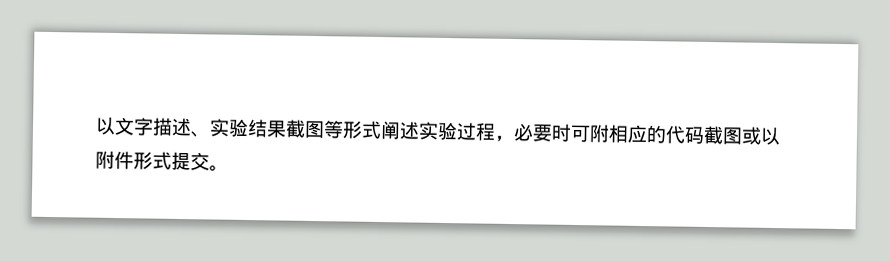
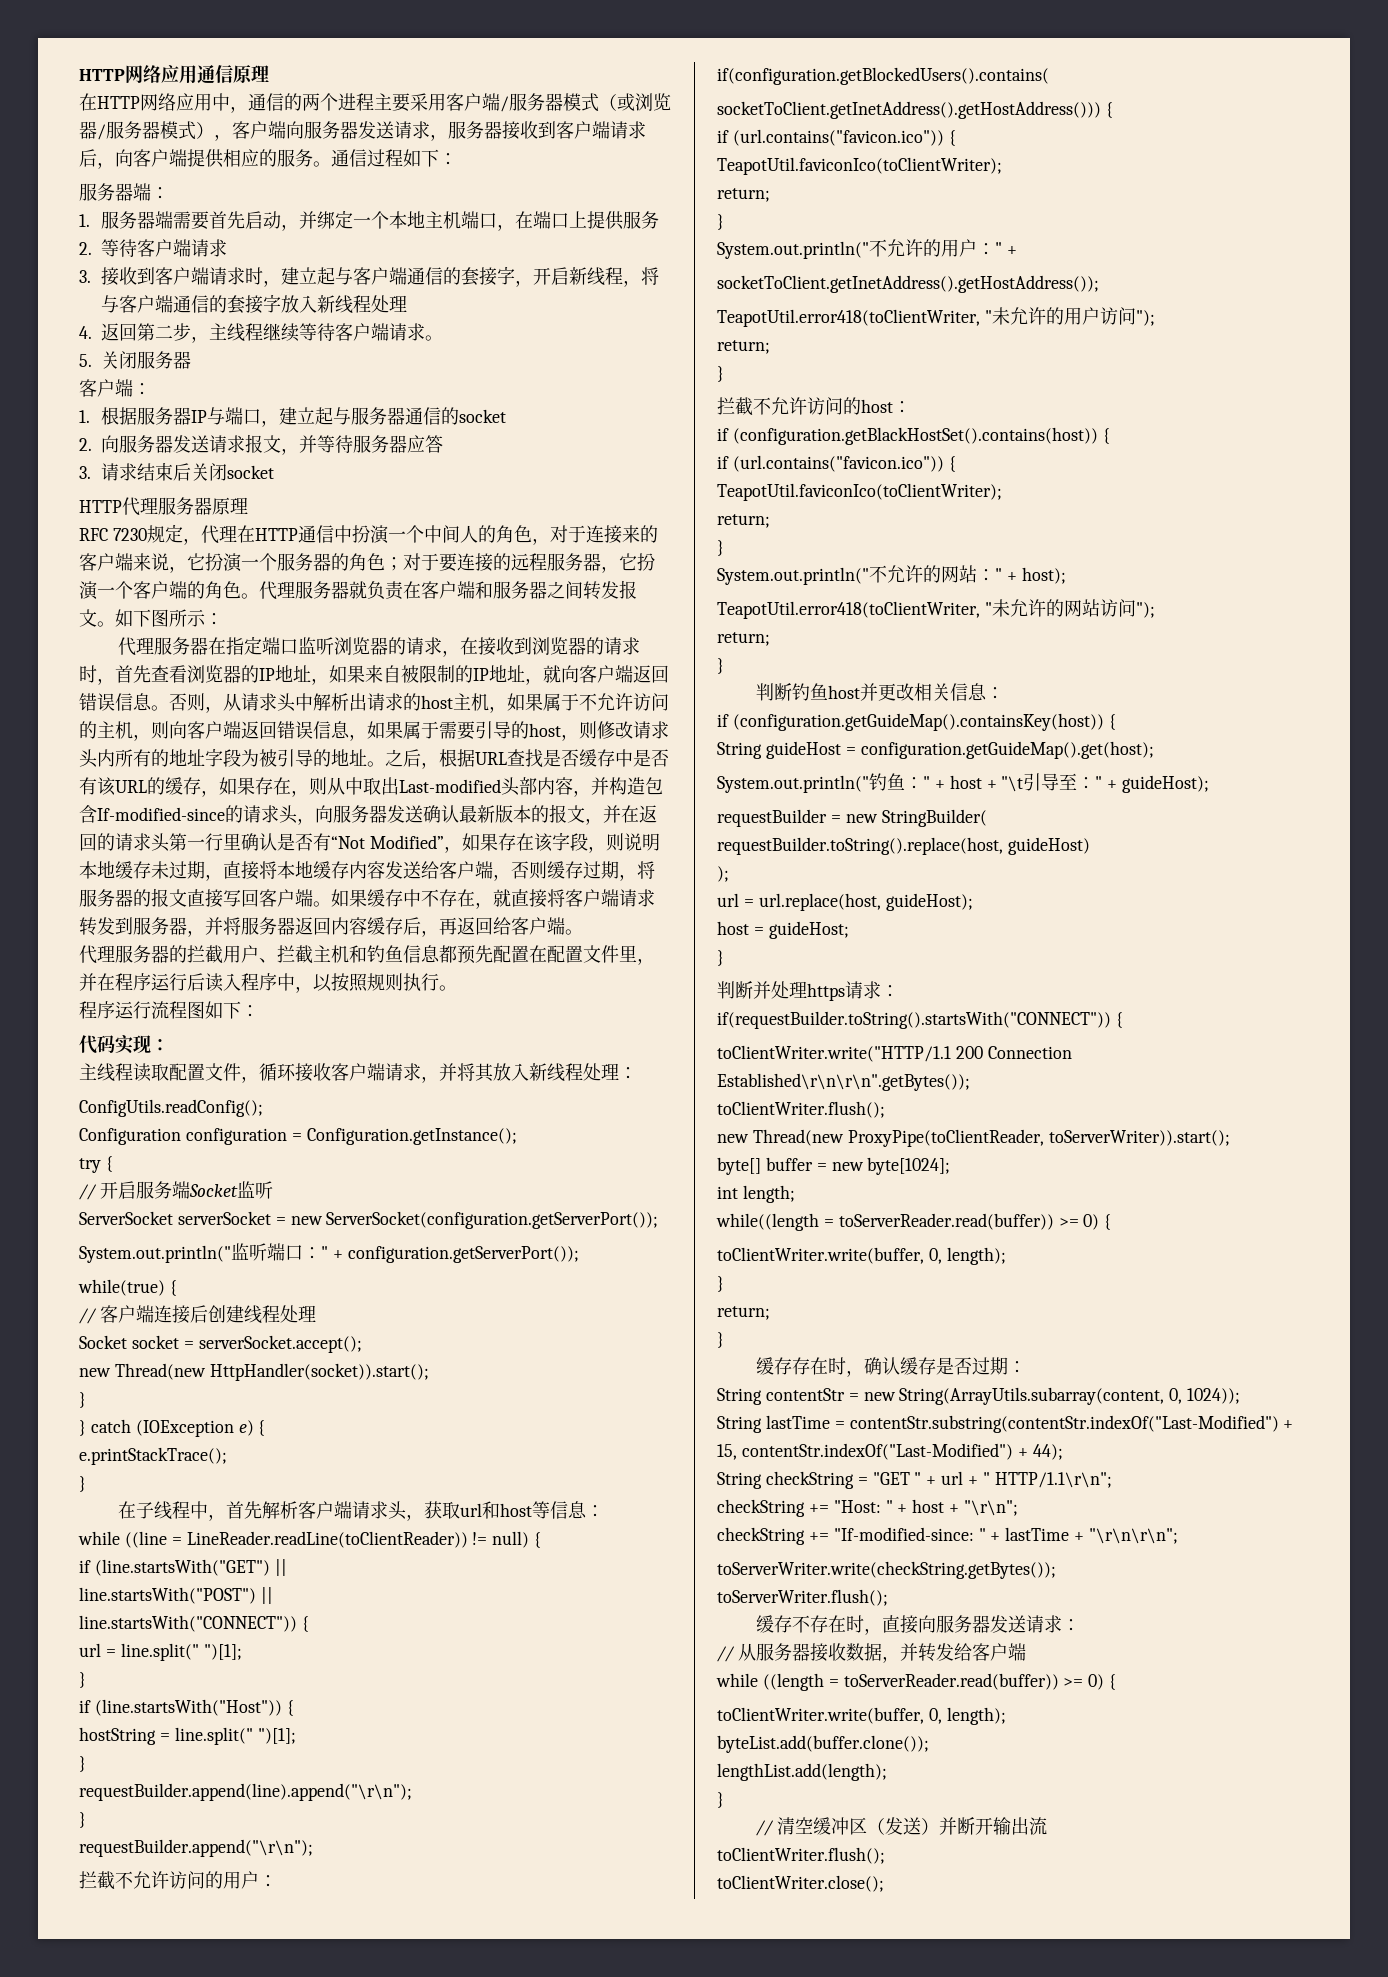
[95,116,781,146] [95,150,229,172] 以文字描述、实验结果截图等形式阐述实验过程，必要时可附相应的代码截图或以附件形式提交。 -> [79,65,269,84] [79,93,671,113] [79,121,646,141] [79,149,457,169] [79,183,169,201] [79,210,660,231] [79,239,228,257] [79,266,660,287] [101,294,408,314] [79,323,444,343] [79,351,192,369] [79,379,151,397] [79,407,507,427] [79,434,444,455] [79,463,275,481] [79,497,248,516] [79,524,658,545] [79,553,655,573] [79,580,637,600] [79,609,223,627] [118,636,641,657] [79,665,669,685] [79,693,669,713] [79,721,669,741] [79,748,669,769] [79,777,663,797] [79,804,657,825] [79,832,660,853] [79,861,655,881] [79,888,655,909] [79,917,583,937] [79,945,655,965] [79,973,457,993] [79,1001,259,1019] [79,1035,169,1054] [79,1063,637,1083] [79,1099,263,1117] [79,1128,517,1145] [79,1156,113,1173] [79,1181,273,1200] [79,1211,659,1229] [79,1243,579,1263] [78,1279,177,1296] [79,1305,316,1324] [79,1335,362,1353] [79,1363,429,1381] [79,1392,86,1408] [79,1419,266,1437] [79,1447,227,1465] [79,1476,86,1492] [118,1501,605,1521] [78,1531,542,1548] [79,1559,287,1576] [79,1587,273,1604] [79,1615,309,1632] [79,1643,242,1661] [79,1672,86,1688] [79,1699,294,1716] [79,1727,296,1745] [79,1756,86,1772] [79,1783,412,1801] [79,1812,86,1828] [79,1839,313,1857] [79,1871,277,1890] [717,67,1049,85] [717,101,1113,119] [717,129,956,146] [717,157,1002,175] [717,188,770,202] [717,214,724,230] [717,239,1017,259] [717,275,1099,293] [717,307,1155,327] [717,340,770,354] [717,366,724,382] [717,397,911,416] [717,427,1110,445] [717,455,956,472] [717,483,1002,501] [717,514,770,528] [717,540,724,556] [717,565,1066,585] [717,599,1155,619] [717,632,770,646] [717,658,724,674] [756,683,1005,701] [717,713,1116,731] [717,741,1154,759] [717,773,1210,793] [717,809,987,827] [717,837,1090,855] [717,866,729,882] [717,893,973,911] [717,921,849,939] [717,950,724,966] [717,981,899,1001] [717,1011,1123,1029] [717,1045,1072,1062] [717,1073,970,1091] [717,1101,885,1118] [717,1129,1230,1147] [717,1157,951,1175] [717,1185,795,1203] [716,1213,1112,1231] [717,1247,1006,1265] [717,1276,724,1292] [717,1306,770,1320] [717,1332,724,1348] [756,1357,1027,1377] [717,1387,1241,1405] [717,1415,1294,1433] [717,1443,1063,1460] [717,1471,1112,1489] [717,1499,1019,1517] [717,1527,1179,1545] [717,1561,1056,1579] [717,1589,888,1606] [756,1615,1081,1635] [717,1643,1026,1663] [716,1673,1117,1691] [717,1707,1006,1725] [717,1735,929,1753] [717,1763,887,1781] [717,1792,724,1808] [756,1817,1048,1836] [717,1847,885,1864] [717,1875,884,1892] HTTP网络应用通信原理 // 在HTTP网络应用中，通信的两个进程主要采用客户端/服务器模式（或浏览器/服务器模式），客户端向服务器发送请求，服务器接收到客户端请求后，向客户端提供相应的服务。通信过程如下： // 服务器端： // 1.服务器端需要首先启动，并绑定一个本地主机端口，在端口上提供服务 // 2.等待客户端请求 // 3.接收到客户端请求时，建立起与客户端通信的套接字，开启新线程，将与客户端通信的套接字放入新线程处理 // 4.返回第二步，主线程继续等待客户端请求。 // 5.关闭服务器 // 客户端： // 1.根据服务器IP与端口，建立起与服务器通信的socket // 2.向服务器发送请求报文，并等待服务器应答 // 3.请求结束后关闭socket // HTTP代理服务器原理 // RFC 7230规定，代理在HTTP通信中扮演一个中间人的角色，对于连接来的客户端来说，它扮演一个服务器的角色；对于要连接的远程服务器，它扮演一个客户端的角色。代理服务器就负责在客户端和服务器之间转发报文。如下图所示： // 代理服务器在指定端口监听浏览器的请求，在接收到浏览器的请求时，首先查看浏览器的IP地址，如果来自被限制的IP地址，就向客户端返回错误信息。否则，从请求头中解析出请求的host主机，如果属于不允许访问的主机，则向客户端返回错误信息，如果属于需要引导的host，则修改请求头内所有的地址字段为被引导的地址。之后，根据URL查找是否缓存中是否有该URL的缓存，如果存在，则从中取出Last-modified头部内容，并构造包含If-modified-since的请求头，向服务器发送确认最新版本的报文，并在返回的请求头第一行里确认是否有“Not Modified”，如果存在该字段，则说明本地缓存未过期，直接将本地缓存内容发送给客户端，否则缓存过期，将服务器的报文直接写回客户端。如果缓存中不存在，就直接将客户端请求转发到服务器，并将服务器返回内容缓存后，再返回给客户端。 // 代理服务器的拦截用户、拦截主机和钓鱼信息都预先配置在配置文件里，并在程序运行后读入程序中，以按照规则执行。 // 程序运行流程图如下： // 代码实现： // 主线程读取配置文件，循环接收客户端请求，并将其放入新线程处理： // ConfigUtils.readConfig(); // Configuration configuration = Configuration.getInstance(); // try { // // 开启服务端Socket监听 // ServerSocket serverSocket = new ServerSocket(configuration.getServerPort()); // System.out.println("监听端口：" + configuration.getServerPort()); // while(true) { // // 客户端连接后创建线程处理 // Socket socket = serverSocket.accept(); // new Thread(new HttpHandler(socket)).start(); // } // } catch (IOException e) { // e.printStackTrace(); // } // 在子线程中，首先解析客户端请求头，获取url和host等信息： // while ((line = LineReader.readLine(toClientReader)) != null) { // if (line.startsWith("GET") || // line.startsWith("POST") || // line.startsWith("CONNECT")) { // url = line.split(" ")[1]; // } // if (line.startsWith("Host")) { // hostString = line.split(" ")[1]; // } // requestBuilder.append(line).append("\r\n"); // } // requestBuilder.append("\r\n"); // 拦截不允许访问的用户： // if(configuration.getBlockedUsers().contains( // socketToClient.getInetAddress().getHostAddress())) { // if (url.contains("favicon.ico")) { // TeapotUtil.faviconIco(toClientWriter); // return; // } // System.out.println("不允许的用户：" + // socketToClient.getInetAddress().getHostAddress()); // TeapotUtil.error418(toClientWriter, "未允许的用户访问"); // return; // } // 拦截不允许访问的host： // if (configuration.getBlackHostSet().contains(host)) { // if (url.contains("favicon.ico")) { // TeapotUtil.faviconIco(toClientWriter); // return; // } // System.out.println("不允许的网站：" + host); // TeapotUtil.error418(toClientWriter, "未允许的网站访问"); // return; // } // 判断钓鱼host并更改相关信息： // if (configuration.getGuideMap().containsKey(host)) { // String guideHost = configuration.getGuideMap().get(host); // System.out.println("钓鱼：" + host + "\t引导至：" + guideHost); // requestBuilder = new StringBuilder( // requestBuilder.toString().replace(host, guideHost) // ); // url = url.replace(host, guideHost); // host = guideHost; // } // 判断并处理https请求： // if(requestBuilder.toString().startsWith("CONNECT")) { // toClientWriter.write("HTTP/1.1 200 Connection Established\r\n\r\n".getBytes()); // toClientWriter.flush(); // new Thread(new ProxyPipe(toClientReader, toServerWriter)).start(); // byte[] buffer = new byte[1024]; // int length; // while((length = toServerReader.read(buffer)) >= 0) { // toClientWriter.write(buffer, 0, length); // } // return; // } // 缓存存在时，确认缓存是否过期： // String contentStr = new String(ArrayUtils.subarray(content, 0, 1024)); // String lastTime = contentStr.substring(contentStr.indexOf("Last-Modified") + 15, contentStr.indexOf("Last-Modified") + 44); // String checkString = "GET " + url + " HTTP/1.1\r\n"; // checkString += "Host: " + host + "\r\n"; // checkString += "If-modified-since: " + lastTime + "\r\n\r\n"; // toServerWriter.write(checkString.getBytes()); // toServerWriter.flush(); // 缓存不存在时，直接向服务器发送请求： // // 从服务器接收数据，并转发给客户端 // while ((length = toServerReader.read(buffer)) >= 0) { // toClientWriter.write(buffer, 0, length); // byteList.add(buffer.clone()); // lengthList.add(length); // } // // 清空缓冲区（发送）并断开输出流 // toClientWriter.flush(); // toClientWriter.close();

